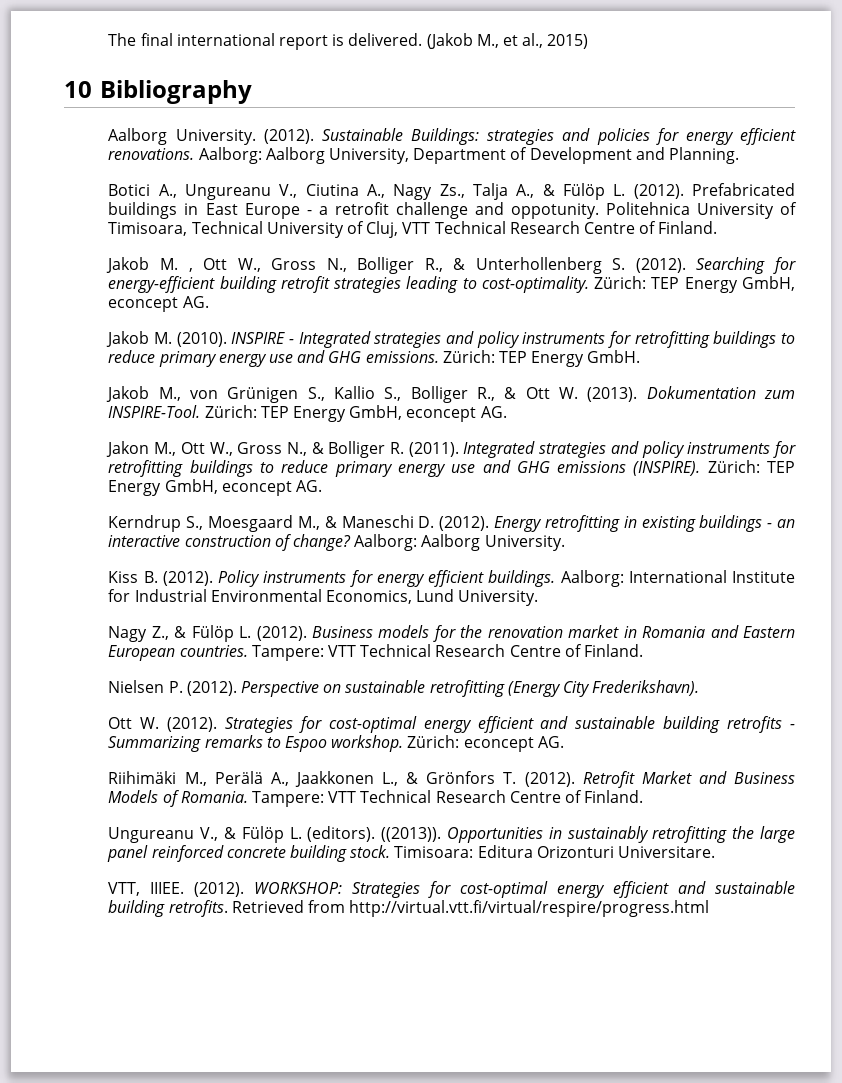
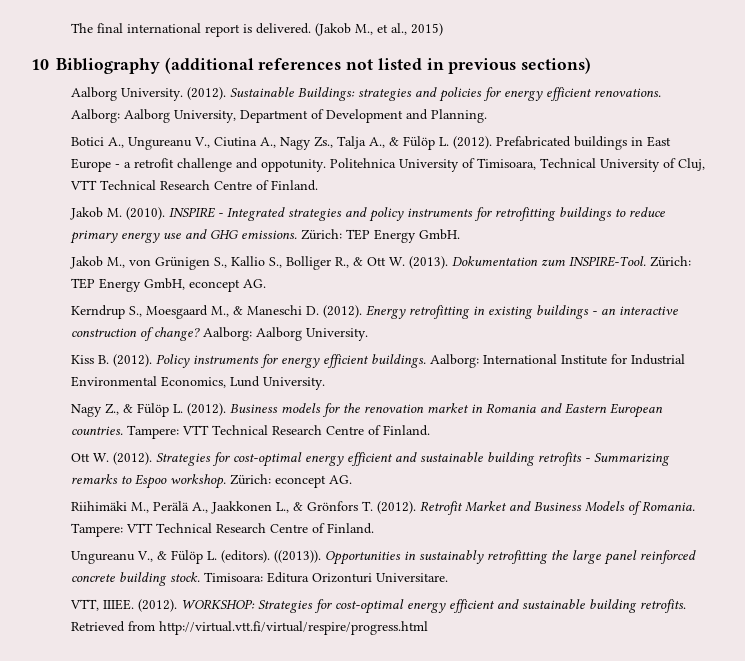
(252, 92) none -> [164,57,592,74] (additional references not listed in previous sections)
[106,257,796,274] [108,276,795,293] [108,296,209,312] // Jakob M. , Ott W., Gross N., Bolliger R., & Unterhollenberg S. (2012). Searching for energy-efficient building retrofit strategies leading to cost-optimality. Zürich: TEP Energy GmbH, econcept AG. -> (318, 185) none
[106,441,796,458] [108,460,795,477] [108,479,322,496] // Jakon M., Ott W., Gross N., & Bolliger R. (2011). Integrated strategies and policy instruments for retrofitting buildings to reduce primary energy use and GHG emissions (INSPIRE). Zürich: TEP Energy GmbH, econcept AG. -> (266, 283) none
[108,680,700,697] // Nielsen P. (2012). Perspective on sustainable retrofitting (Energy City Frederikshavn). -> (430, 430) none

